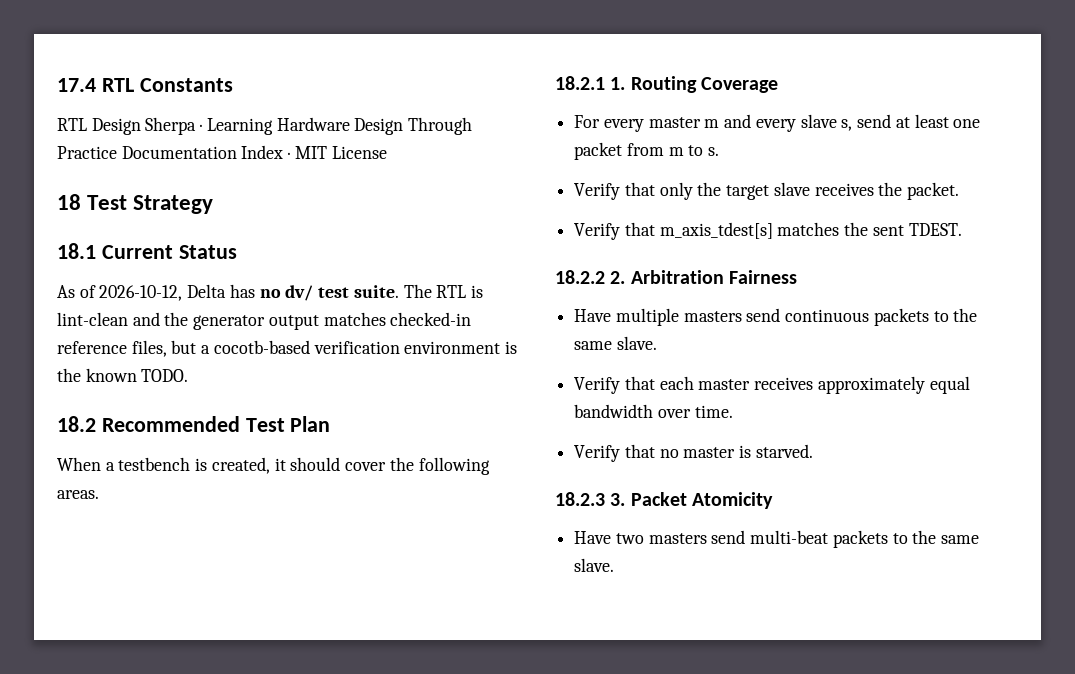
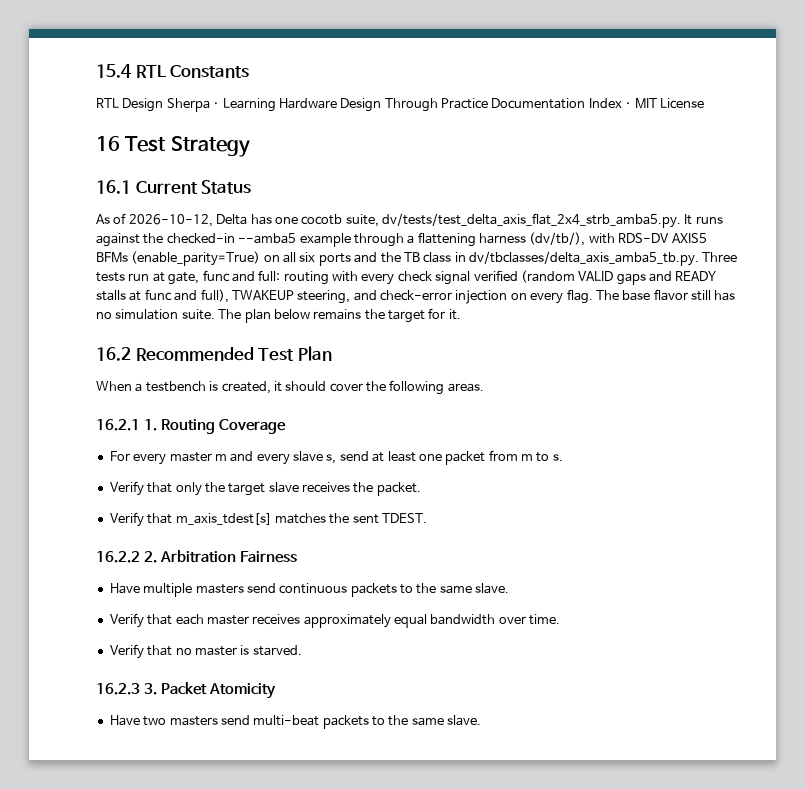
[57,78,96,92] 17.4 -> [96,64,131,78] 15.4
[57,194,81,210] 18 -> [96,136,120,151] 16
[57,243,96,259] 18.1 -> [96,180,131,194] 16.1
[259,284,483,301] [57,312,472,330] [57,340,518,357] [57,368,189,382] [57,416,96,432] no dv/ test suite. The RTL is lint-clean and the generator output matches checked-in reference files, but a cocotb-based verification environment is the known TODO. // 18.2 -> [274,213,723,228] [96,232,707,247] [96,251,738,266] [96,270,717,285] [96,289,736,304] [96,308,461,323] [96,347,131,361] one cocotb suite, dv/tests/test_delta_axis_flat_2x4_strb_amba5.py. It runs against the checked-in --amba5 example through a flattening harness (dv/tb/), with RDS-DV AXIS5 BFMs (enable_parity=True) on all six ports and the TB class in dv/tbclasses/delta_axis_amba5_tb.py. Three tests run at gate, func and full: routing with every check signal verified (random VALID gaps and READY stalls at func and full), TWAKEUP steering, and check-error injection on every flag. The base flavor still has no simulation suite. The plan below remains the target for it. // 16.2
[555,76,605,90] 18.2.1 -> [96,419,140,431] 16.2.1
[555,270,605,284] 18.2.2 -> [96,551,140,563] 16.2.2
[555,492,605,506] 18.2.3 -> [96,683,140,695] 16.2.3

